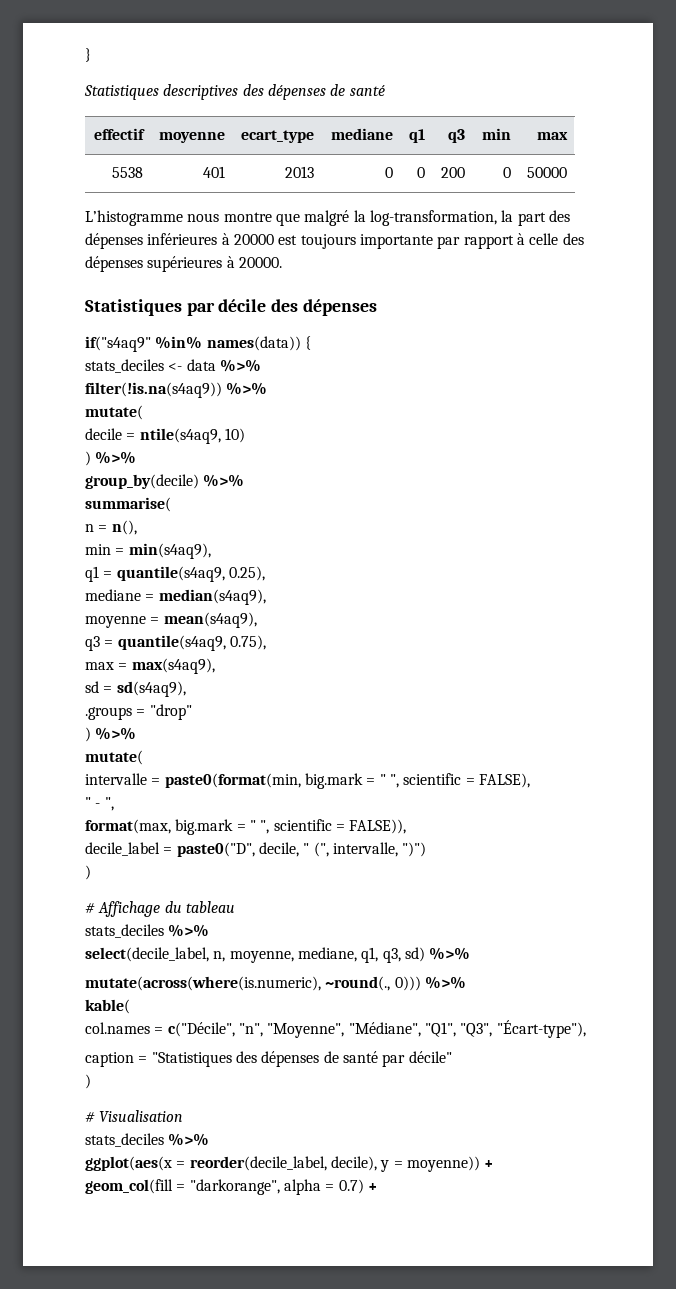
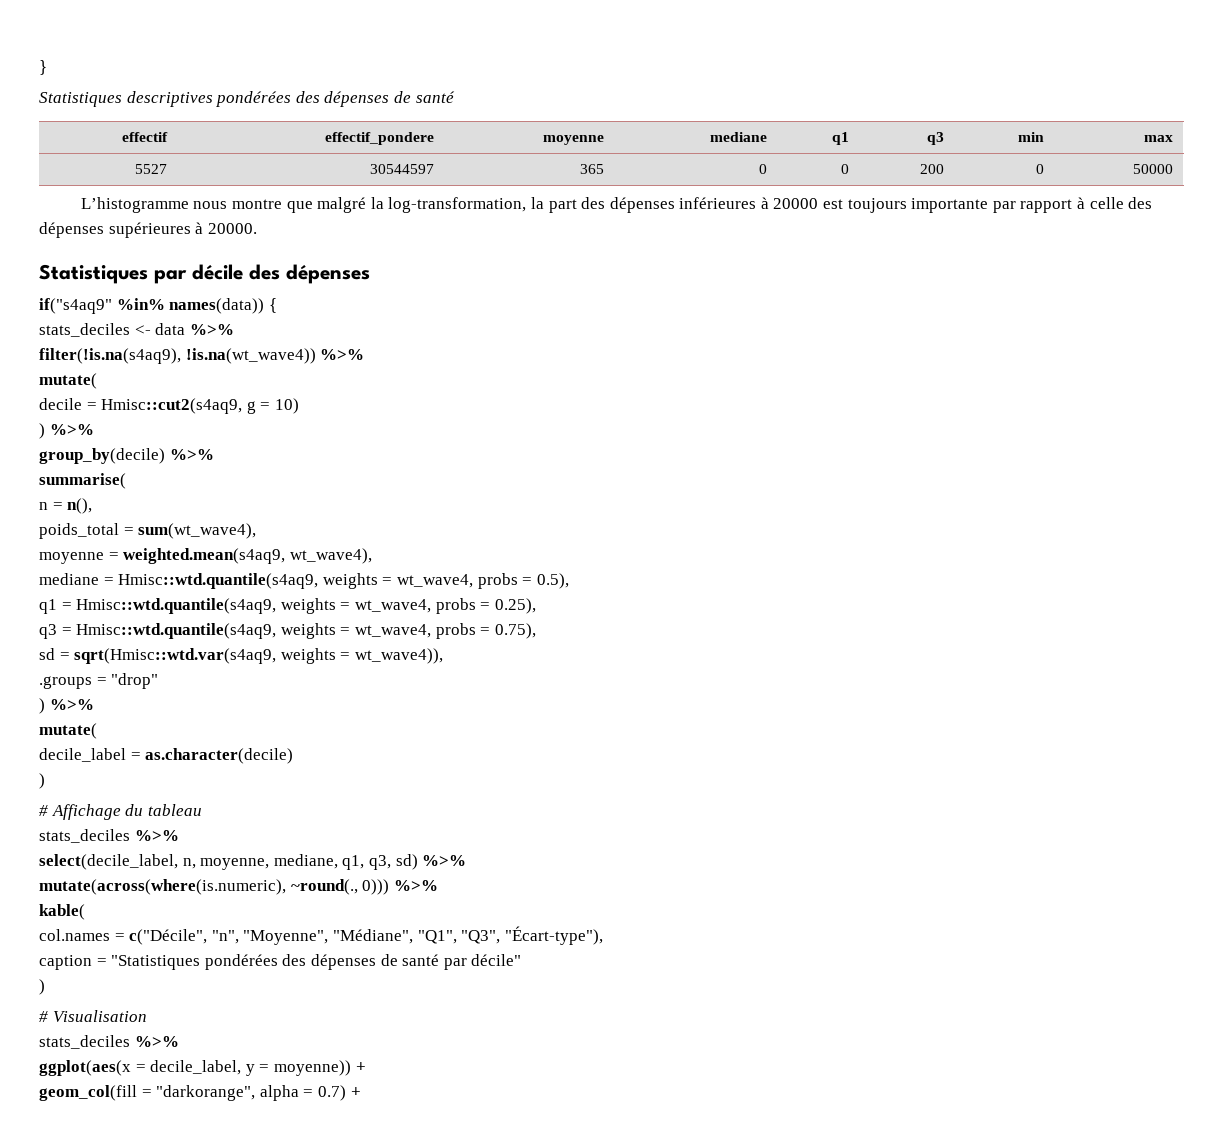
(239, 92) none -> [216,91,292,107] pondérées
[159,132,226,143] [241,130,315,143] | moyenne | ecart_type -> [324,132,434,145] [542,135,604,145] | effectif_pondere | moyenne
[112,167,144,178] [203,166,226,178] [285,166,315,178] 5538 | 401 | 2013 -> [134,164,167,174] [369,164,434,174] [579,164,604,174] 5527 | 30544597 | 365
[85,382,222,398] filter(!is.na(s4aq9)) -> [39,348,316,364] filter(!is.na(s4aq9), !is.na(wt_wave4))
[139,428,221,444] ntile(s4aq9, -> [101,398,271,414] Hmisc::cut2(s4aq9, g =
[85,543,211,559] [85,566,265,582] [85,589,266,605] [85,612,257,628] [85,635,266,651] [85,658,215,674] [85,681,186,697] min = min(s4aq9), // q1 = quantile(s4aq9, 0.25), // mediane = median(s4aq9), // moyenne = mean(s4aq9), // q3 = quantile(s4aq9, 0.75), // max = max(s4aq9), // sd = sd(s4aq9), -> [39,523,257,539] [39,548,372,564] [39,573,569,589] [39,598,536,614] [39,623,536,639] [39,648,443,664] poids_total = sum(wt_wave4), // moyenne = weighted.mean(s4aq9, wt_wave4), // mediane = Hmisc::wtd.quantile(s4aq9, weights = wt_wave4, probs = 0.5), // q1 = Hmisc::wtd.quantile(s4aq9, weights = wt_wave4, probs = 0.25), // q3 = Hmisc::wtd.quantile(s4aq9, weights = wt_wave4, probs = 0.75), // sd = sqrt(Hmisc::wtd.var(s4aq9, weights = wt_wave4)),
[85,773,530,789] [85,797,114,811] [85,819,407,835] [85,842,427,857] intervalle = paste0(format(min, big.mark = " ", scientific = FALSE), // " - ", // format(max, big.mark = " ", scientific = FALSE)), // decile_label = paste0("D", decile, " (", intervalle, ")") -> [39,748,294,764] decile_label = as.character(decile)
(232, 1059) none -> [204,954,278,970] pondérées
[189,1156,377,1171] reorder(decile_label, decile), -> [150,1060,242,1075] decile_label,

